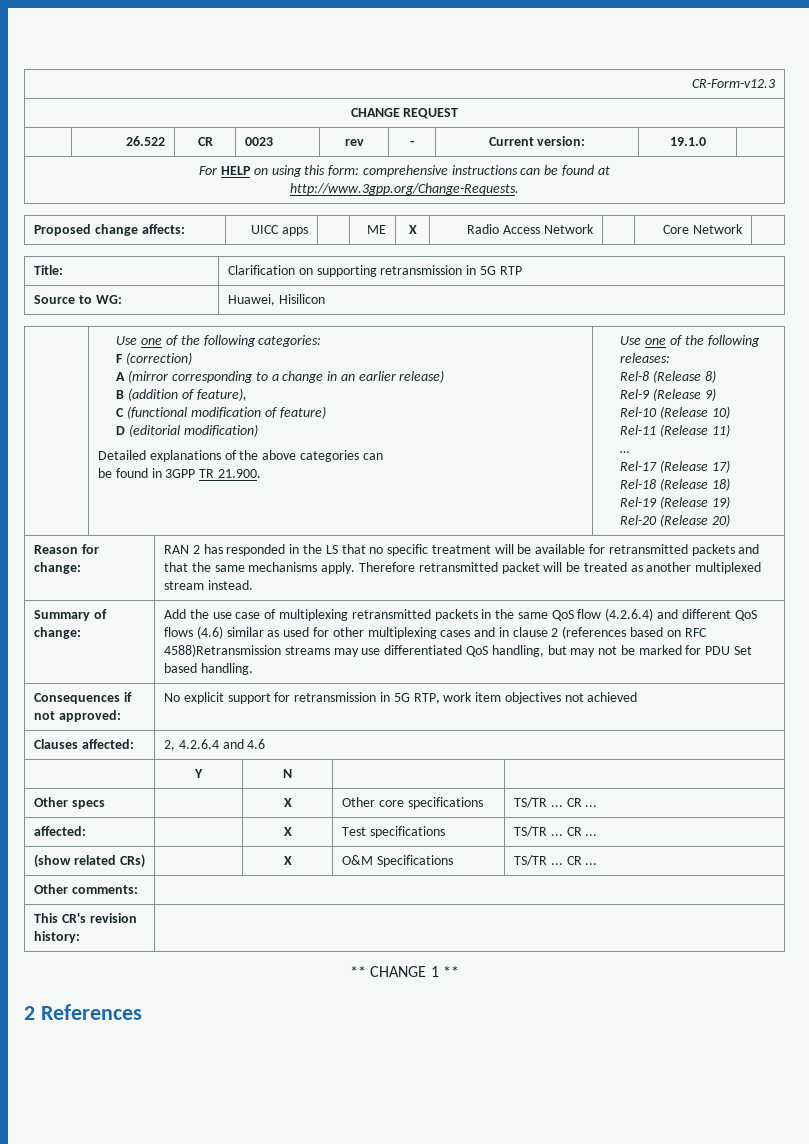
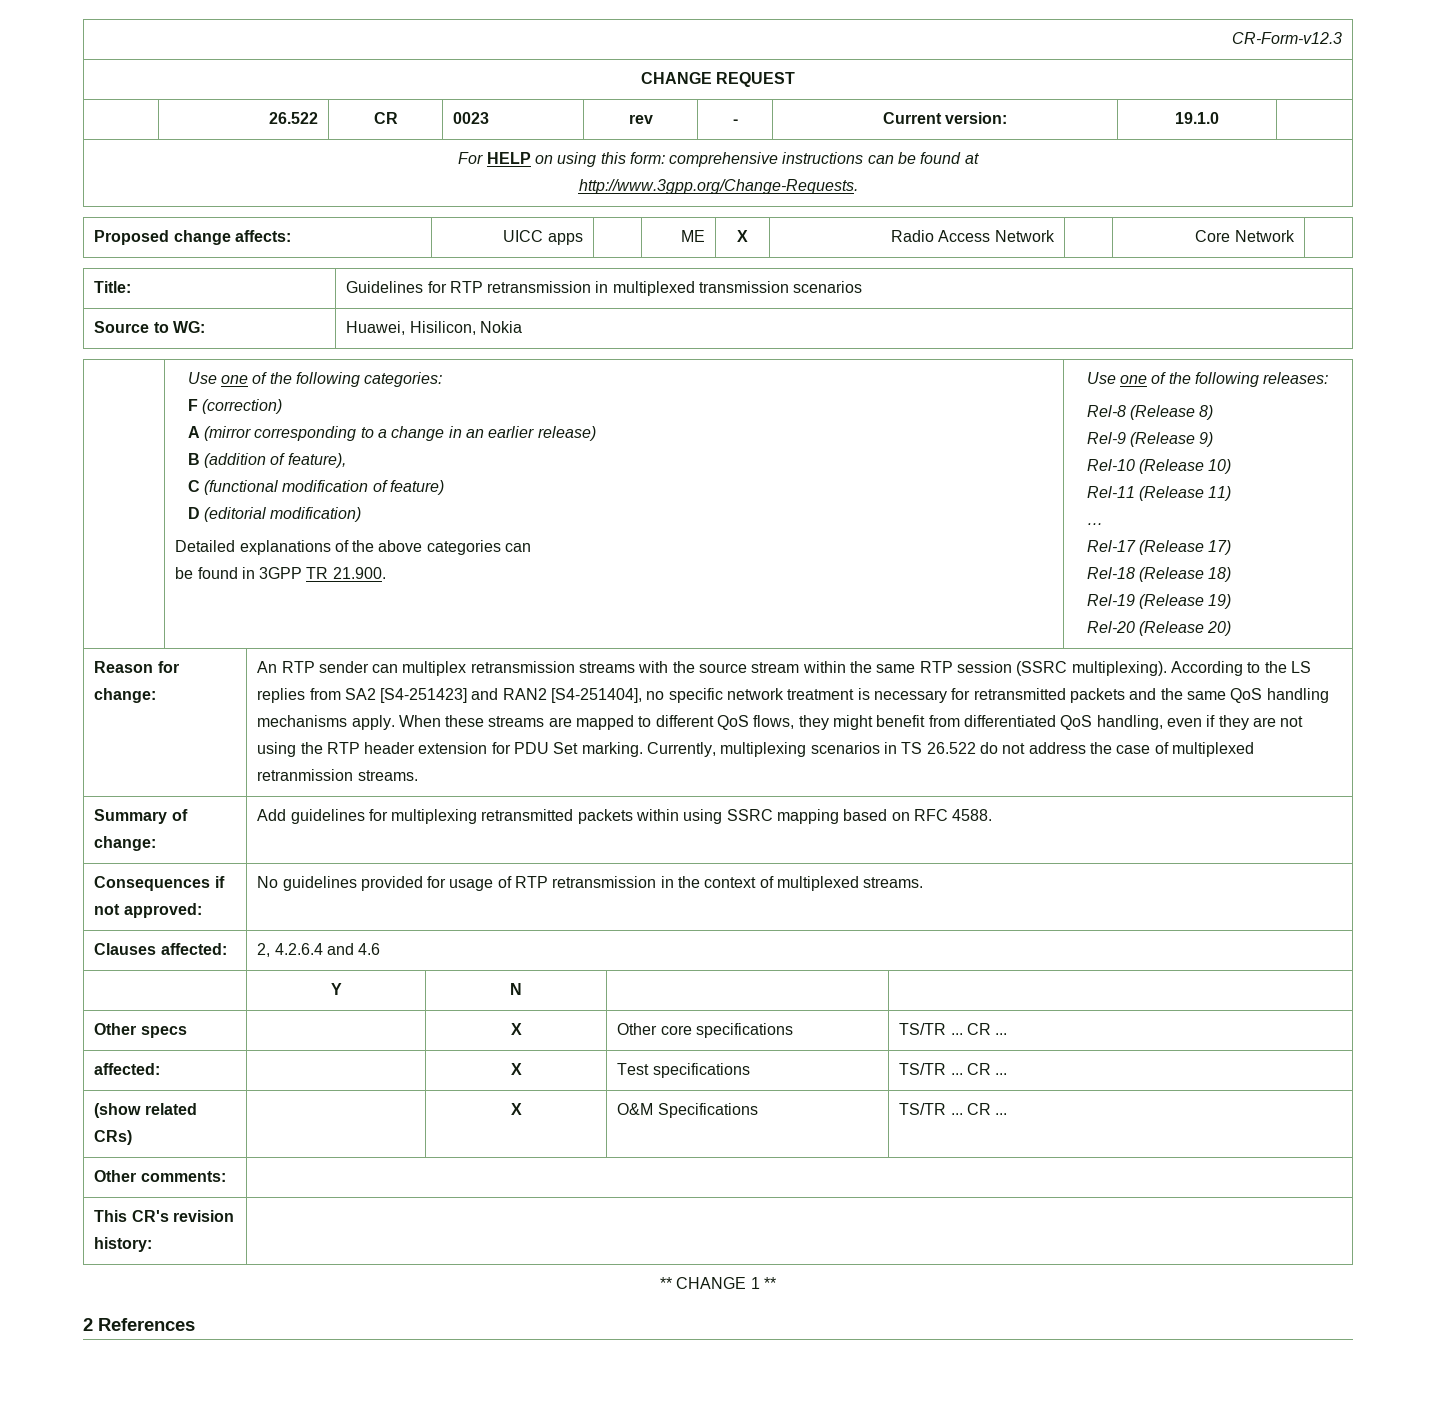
[228,265,522,277] Clarification on supporting retransmission in 5G RTP -> [346,281,863,296] Guidelines for RTP retransmission in multiplexed transmission scenarios
[278,294,325,304] Hisilicon -> [409,321,522,335] Hisilicon, Nokia
[164,544,586,556] RAN 2 has responded in the LS that no specific treatment will be available -> [257,661,1311,676] [257,688,948,703] An RTP sender can multiplex retransmission streams with the source stream within the same RTP session (SSRC multiplexing). According to the LS replies from SA2 [S4-251423] and RAN2 [S4-251404], no specific network treatment is necessary
[164,562,762,574] [164,580,253,590] [34,609,107,621] [34,627,82,639] [164,608,757,621] [164,626,707,639] [164,644,752,657] [164,663,253,675] that the same mechanisms apply. Therefore retransmitted packet will be treated as another multiplexed stream instead. // Summary of change: | Add the use case of multiplexing retransmitted packets in the same QoS flow (4.2.6.4) and different QoS flows (4.6) similar as used for other multiplexing cases and in clause 2 (references based on RFC 4588)Retransmission streams may use differentiated QoS handling, but may not be marked for PDU Set based handling. -> [1160,688,1329,703] [257,715,1304,730] [257,742,1254,757] [257,769,418,781] [94,809,188,824] [94,836,157,851] [257,809,993,824] the same QoS handling mechanisms apply. When these streams are mapped to different QoS flows, they might benefit from differentiated QoS handling, even if they are not using the RTP header extension for PDU Set marking. Currently, multiplexing scenarios in TS 26.522 do not address the case of multiplexed retranmission streams. // Summary of change: | Add guidelines for multiplexing retransmitted packets within using SSRC mapping based on RFC 4588.
[183,692,638,704] explicit support for retransmission in 5G RTP, work item objectives not achieved -> [282,876,924,891] guidelines provided for usage of RTP retransmission in the context of multiplexed streams.

